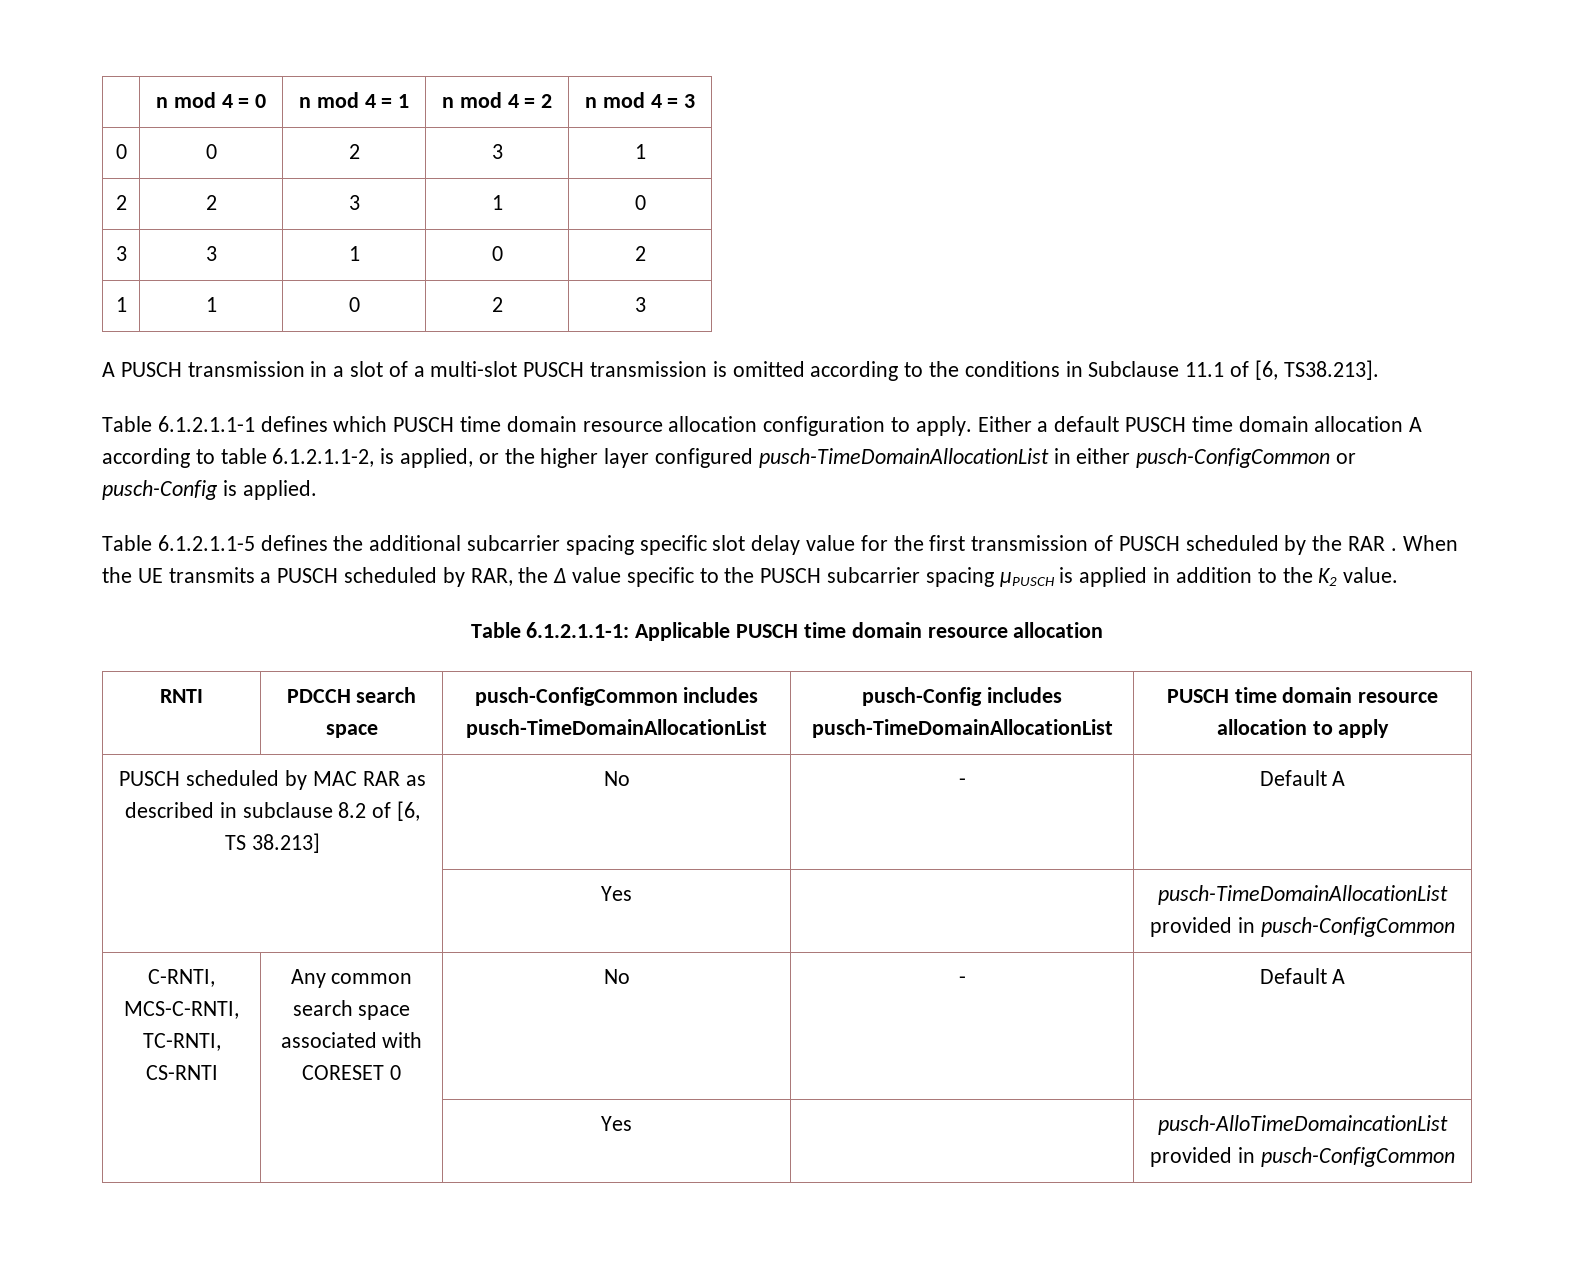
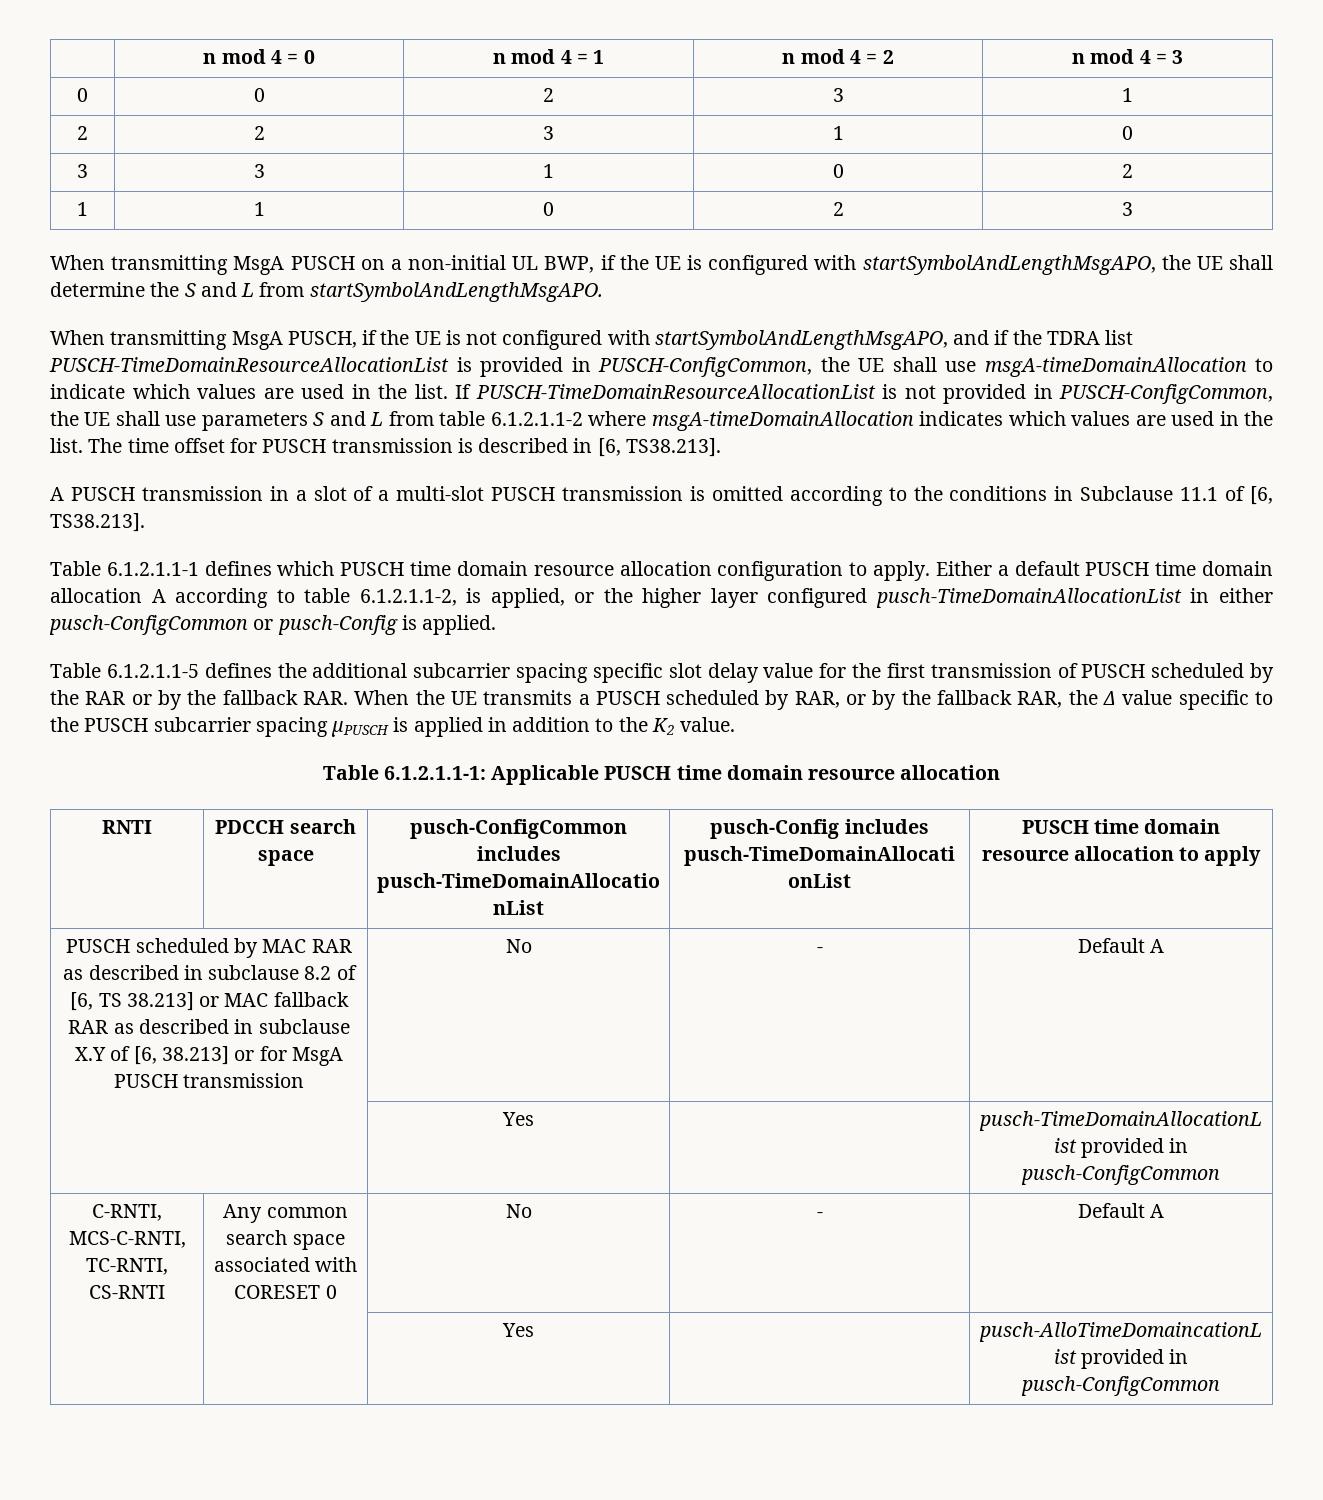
(646, 304) none -> [50,255,1274,275] [50,282,603,302] [50,330,1134,350] [49,357,1273,377] [50,384,1273,404] [50,411,1273,431] [50,438,721,457] // When transmitting MsgA PUSCH on a non-initial UL BWP, if the UE is configured with startSymbolAndLengthMsgAPO, the UE shall determine the S and L from startSymbolAndLengthMsgAPO. // When transmitting MsgA PUSCH, if the UE is not configured with startSymbolAndLengthMsgAPO, and if the TDRA list PUSCH-TimeDomainResourceAllocationList is provided in PUSCH-ConfigCommon, the UE shall use msgA-timeDomainAllocation to indicate which values are used in the list. If PUSCH-TimeDomainResourceAllocationList is not provided in PUSCH-ConfigCommon, the UE shall use parameters S and L from table 6.1.2.1.1-2 where msgA-timeDomainAllocation indicates which values are used in the list. The time offset for PUSCH transmission is described in [6, TS38.213].
[1390,548,1397,551] . -> [131,690,348,710] or by the fallback RAR.
(513, 577) none -> [846,690,1063,710] or by the fallback RAR,
(320, 843) none -> [199,992,349,1007] [68,1019,350,1034] [75,1046,343,1066] [113,1073,305,1088] or MAC fallback RAR as described in subclause X.Y of [6, 38.213] or for MsgA PUSCH transmission

